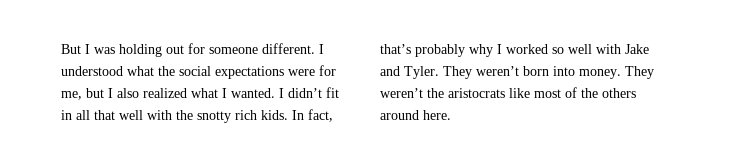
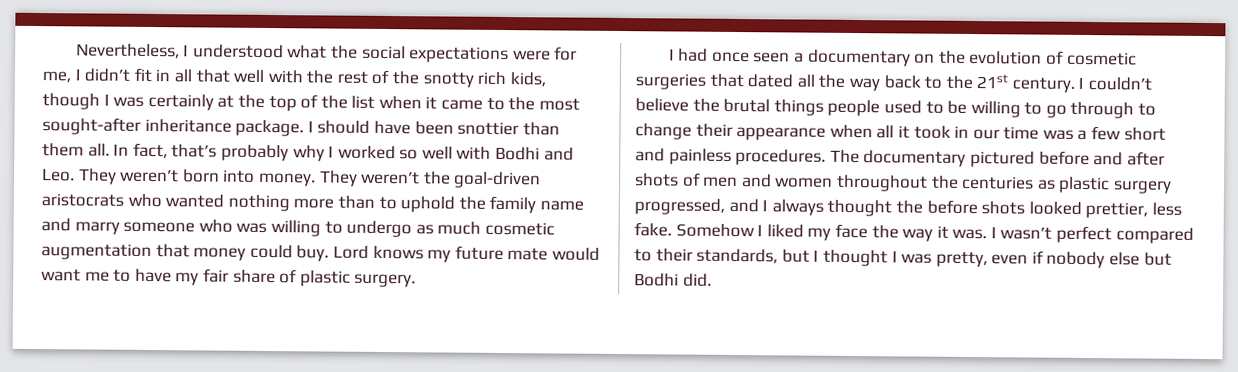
[61,43,315,57] But I was holding out for someone different. -> [75,43,180,59] Nevertheless,
[86,88,275,98] but I also realized what I wanted. -> (71, 77) none
[197,110,288,123] snotty rich kids. -> [336,69,546,88] [42,93,580,112] [42,117,560,137] [42,143,110,157] rest of the snotty rich kids, though I was certainly at the top of the list when it came to the most sought-after inheritance package. I should have been snottier than them all.
[625,44,649,54] [380,66,439,79] Jake and Tyler. -> [495,146,574,161] [42,168,75,182] Bodhi and Leo.
[448,87,636,98] [380,110,451,120] aristocrats like most of the others around here. -> [453,171,542,189] [41,193,584,214] [41,218,555,238] [41,243,600,263] [41,268,417,288] [668,48,1137,67] [635,73,1153,93] [635,98,1157,119] [635,123,1166,141] [635,148,1165,168] [634,172,1172,194] [634,198,1182,219] [634,222,1194,244] [634,248,1172,269] [634,273,712,287] goal-driven aristocrats who wanted nothing more than to uphold the family name and marry someone who was willing to undergo as much cosmetic augmentation that money could buy. Lord knows my future mate would want me to have my fair share of plastic surgery. // I had once seen a documentary on the evolution of cosmetic surgeries that dated all the way back to the 21st century. I couldn’t believe the brutal things people used to be willing to go through to change their appearance when all it took in our time was a few short and painless procedures. The documentary pictured before and after shots of men and women throughout the centuries as plastic surgery progressed, and I always thought the before shots looked prettier, less fake. Somehow I liked my face the way it was. I wasn’t perfect compared to their standards, but I thought I was pretty, even if nobody else but Bodhi did.

